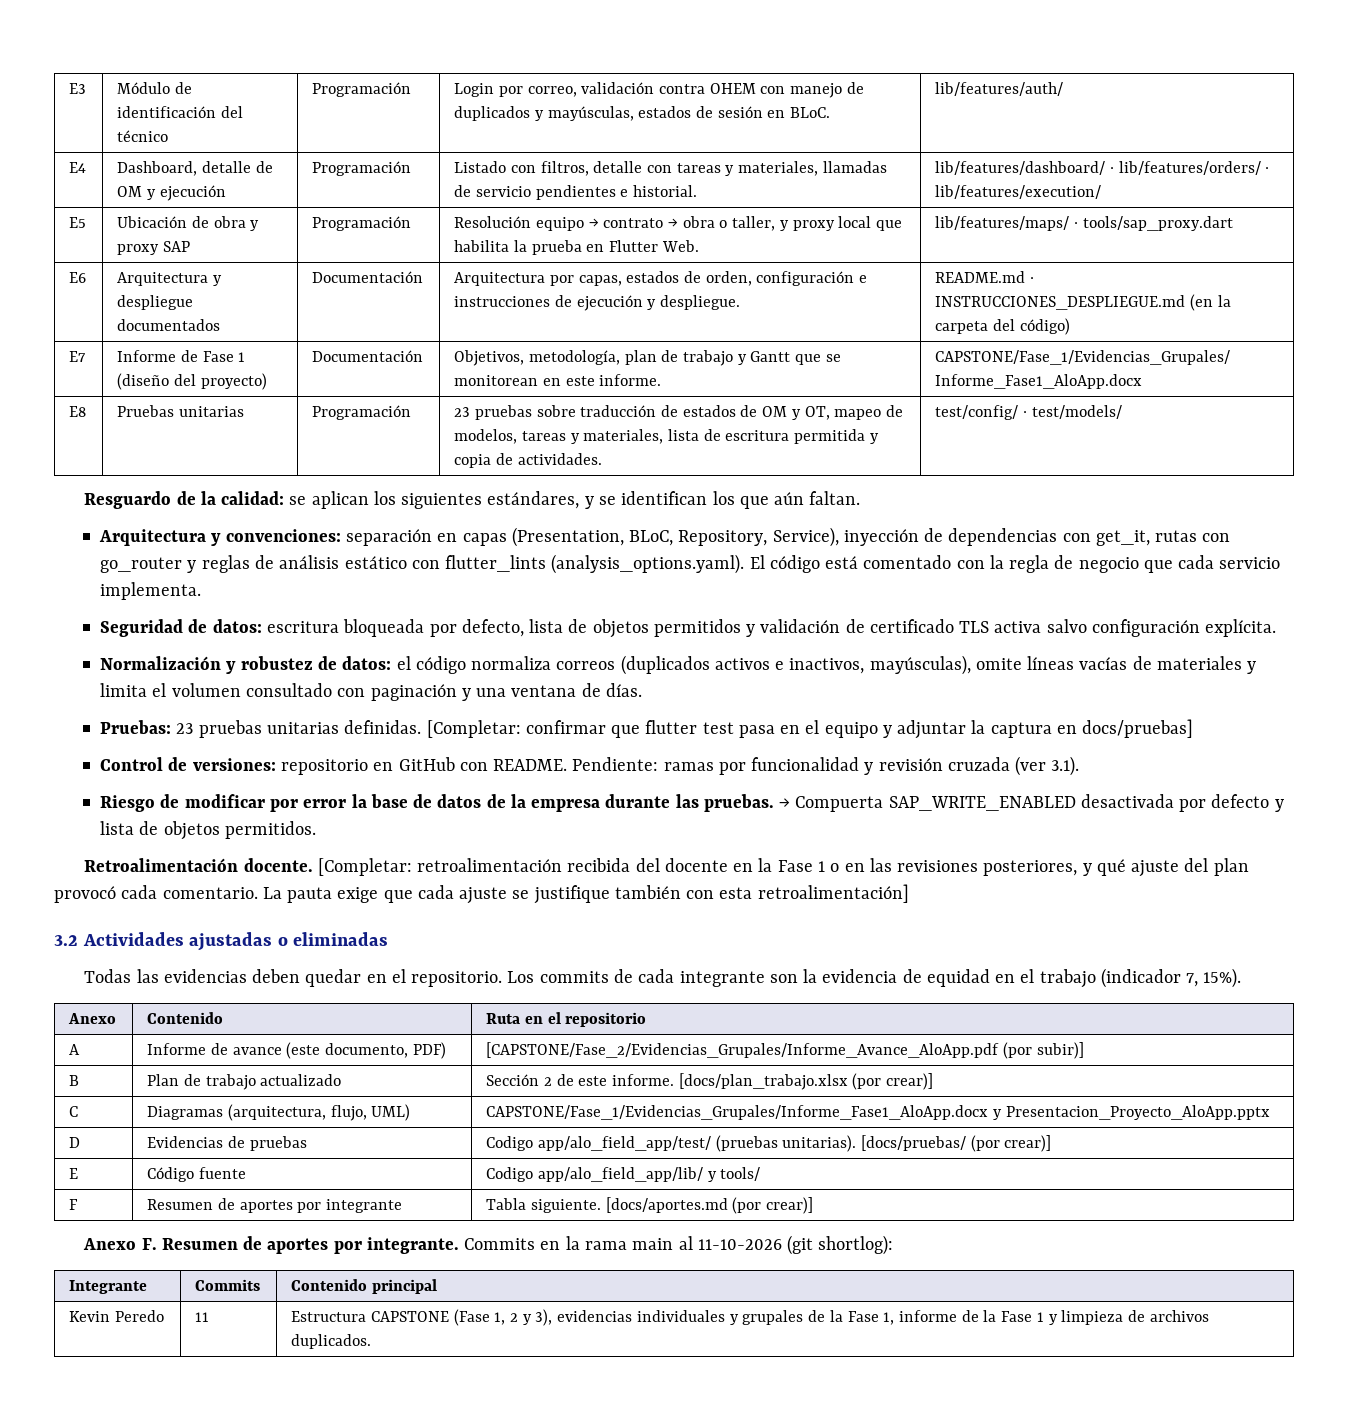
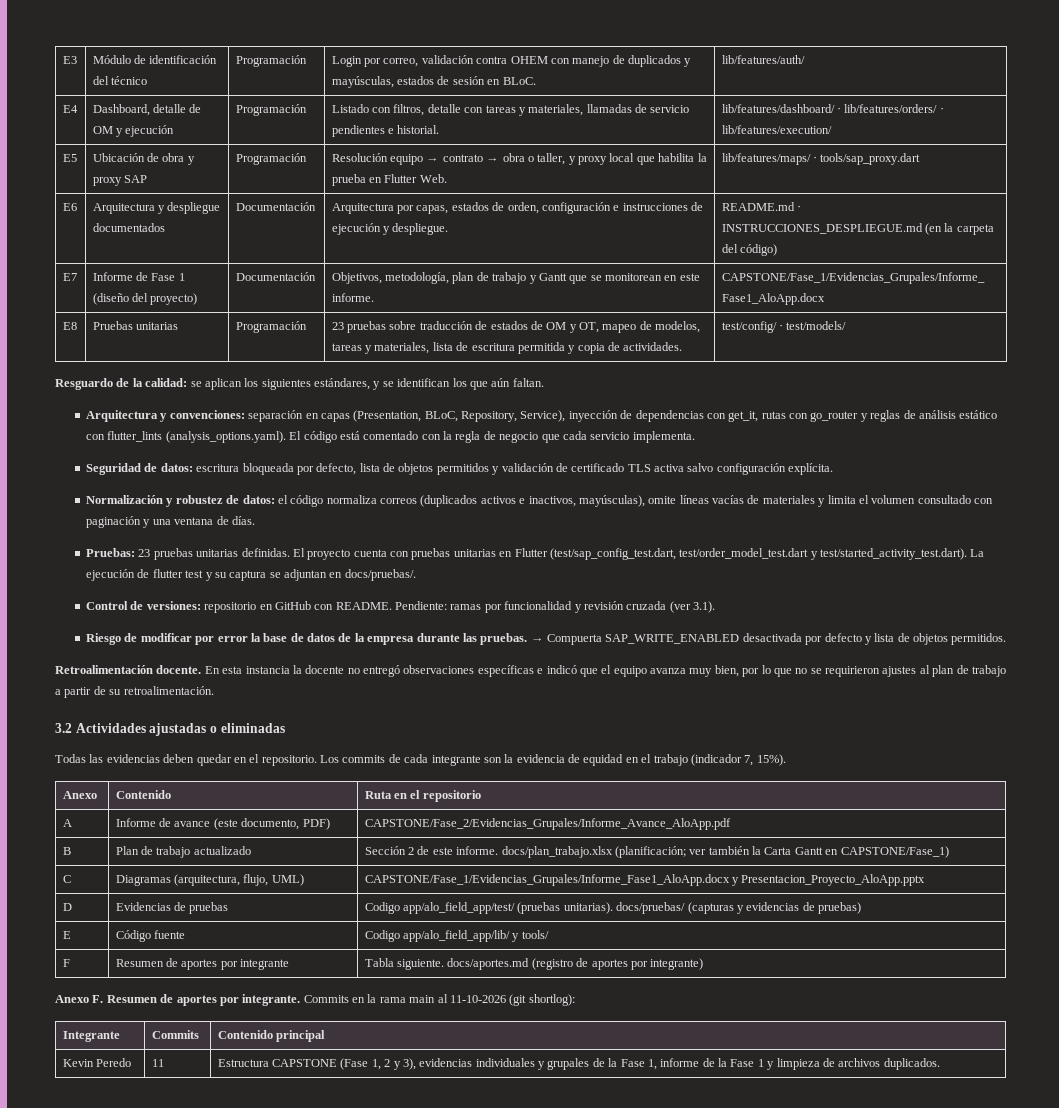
[426,719,1194,739] [Completar: confirmar que flutter test pasa en el equipo y adjuntar la captura en docs/pruebas] -> [292,548,985,560] [86,569,416,581] El proyecto cuenta con pruebas unitarias en Flutter (test/sap_config_test.dart, test/order_model_test.dart y test/started_activity_test.dart). La ejecución de flutter test y su captura se adjuntan en docs/pruebas/.
[317,858,1249,877] [54,884,909,904] [Completar: retroalimentación recibida del docente en la Fase 1 o en las revisiones posteriores, y qué ajuste del plan provocó cada comentario. La pauta exige que cada ajuste se justifique también con esta retroalimentación] -> [204,665,1006,677] [55,686,214,698] En esta instancia la docente no entregó observaciones específicas e indicó que el equipo avanza muy bien, por lo que no se requirieron ajustes al plan de trabajo a partir de su retroalimentación.
[486,1042,1084,1059] [CAPSTONE/Fase_2/Evidencias_Grupales/Informe_Avance_AloApp.pdf (por subir)] -> [364,818,731,830] CAPSTONE/Fase_2/Evidencias_Grupales/Informe_Avance_AloApp.pdf
[678,1073,934,1090] [docs/plan_trabajo.xlsx (por crear)] -> [501,846,949,858] docs/plan_trabajo.xlsx (planificación; ver también la Carta Gantt en CAPSTONE/Fase_1)
[860,1135,1052,1152] [docs/pruebas/ (por crear)] -> [616,902,862,914] docs/pruebas/ (capturas y evidencias de pruebas)
[605,1197,813,1214] [docs/aportes.md (por crear)] -> [447,958,704,970] docs/aportes.md (registro de aportes por integrante)

